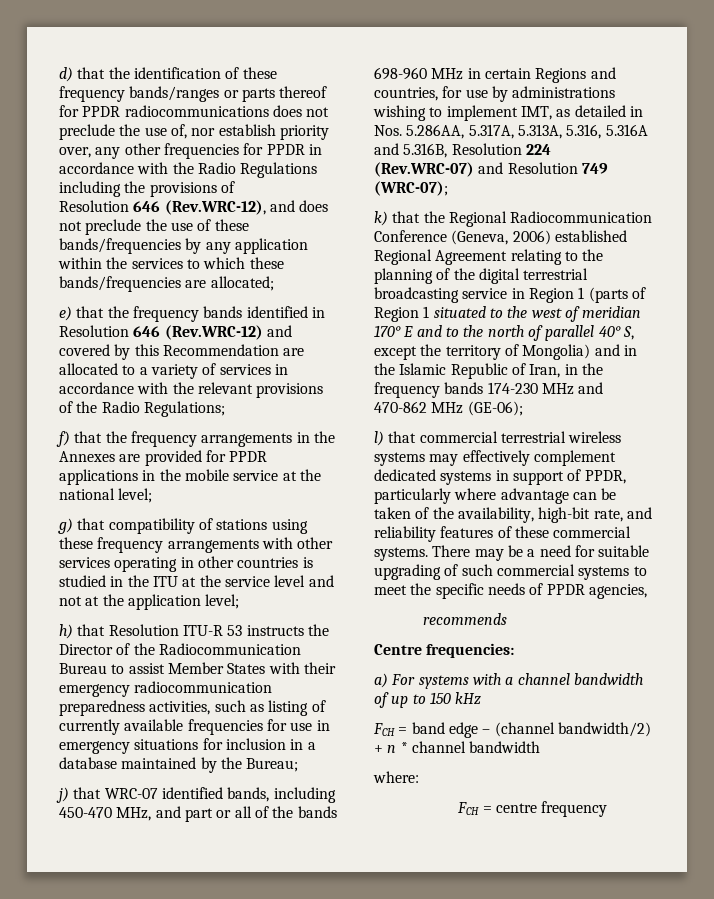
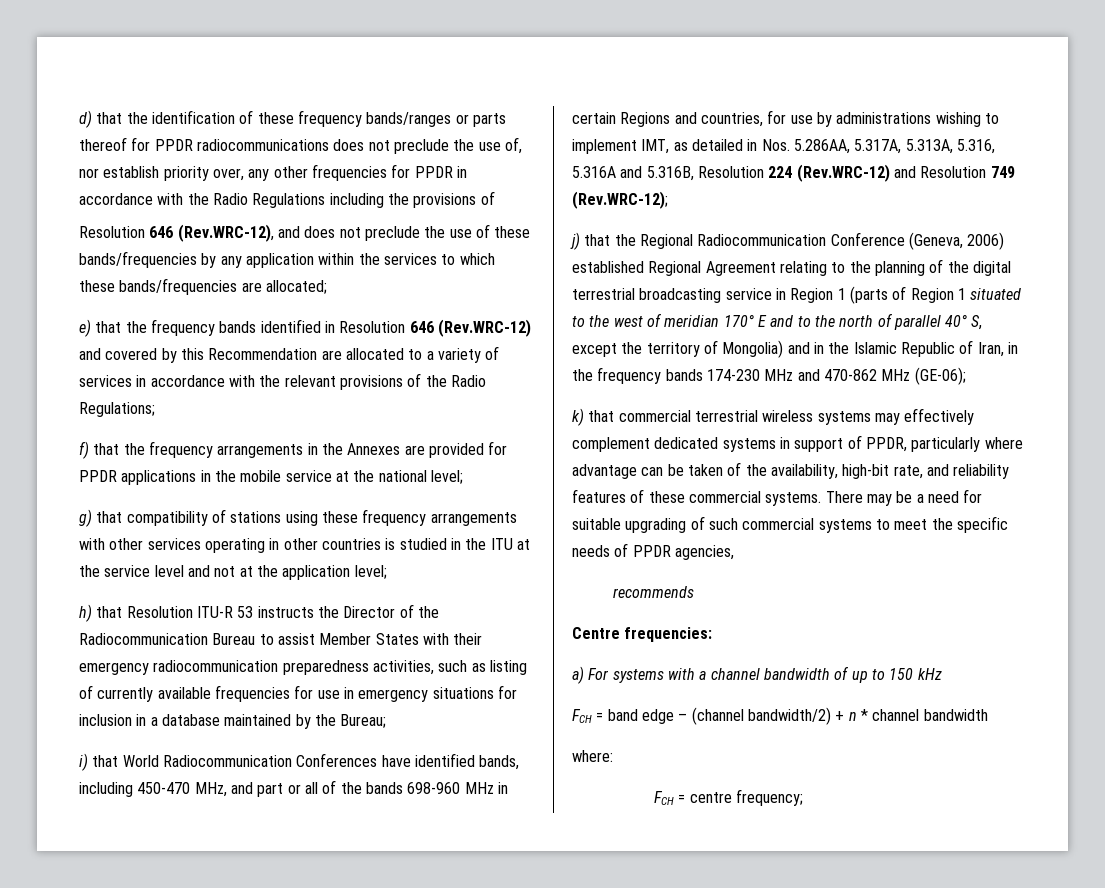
[56,787,158,803] j) that WRC-07 -> [79,753,411,771] i) that World Radiocommunication Conferences have
[374,162,474,177] (Rev.WRC-07) -> [796,164,890,182] (Rev.WRC-12)
[374,181,448,196] [374,211,388,226] (WRC-07); // k) -> [572,191,668,209] [570,232,580,250] (Rev.WRC-12); // j)
[374,431,384,446] l) -> [572,408,584,426] k)
[541,801,608,817] frequency -> [736,789,804,806] frequency;

